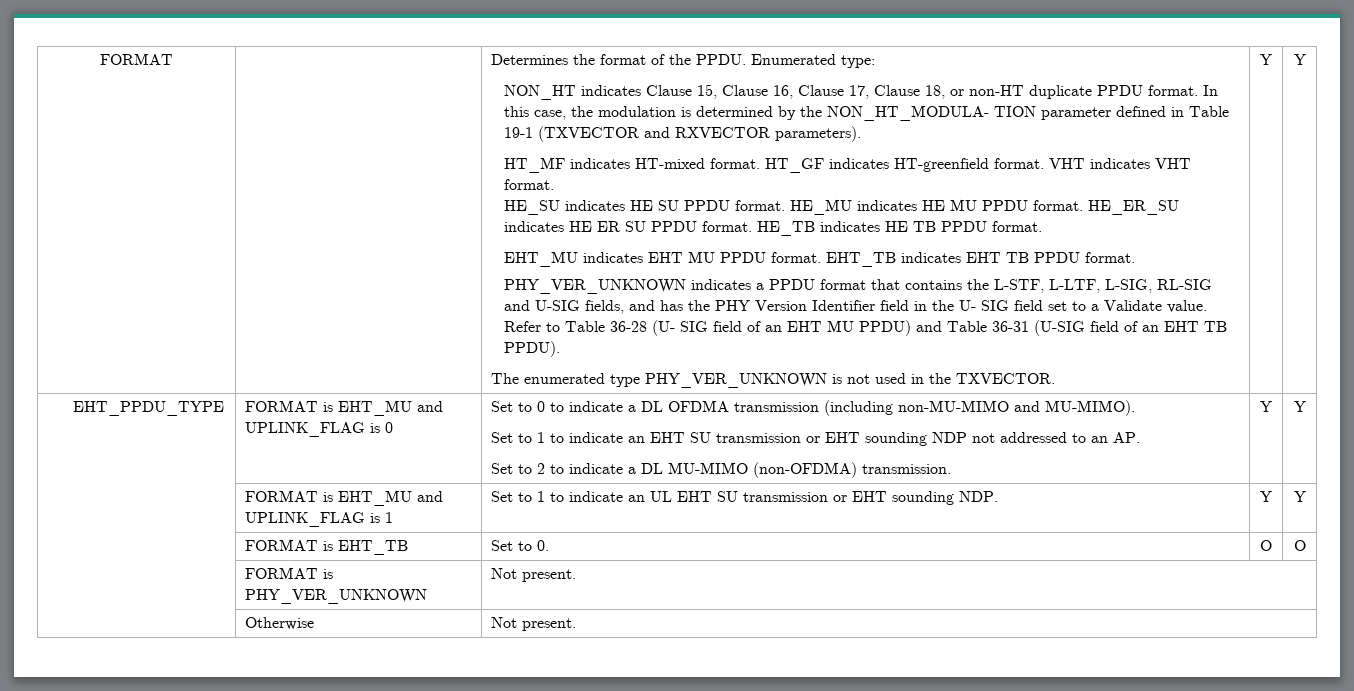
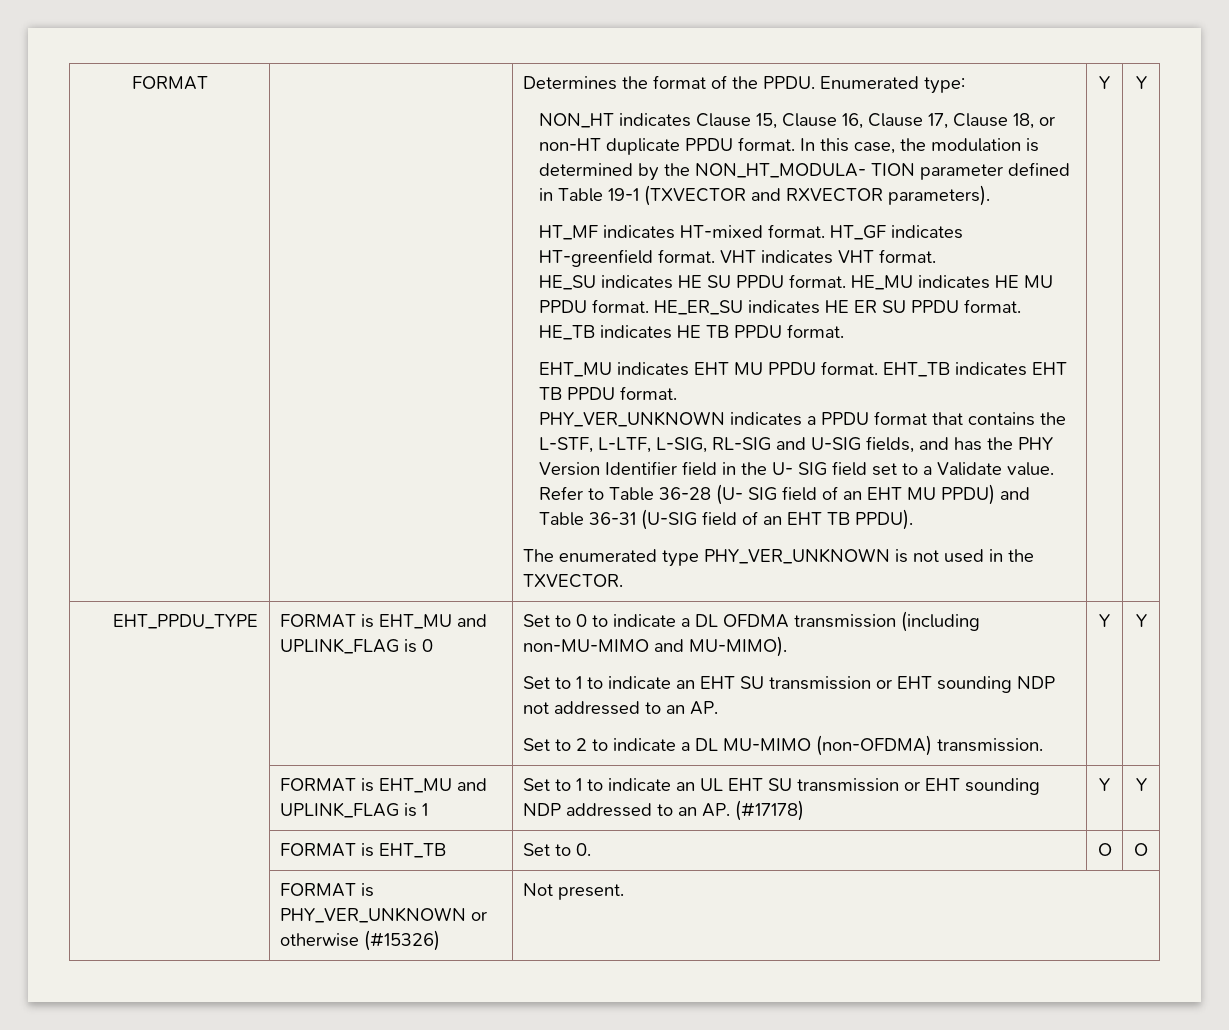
[959,491,999,502] NDP. -> [522,800,804,821] NDP addressed to an AP. (#17178)
[491,568,577,582] [245,617,315,630] [491,617,577,631] | Not present. // | Otherwise | Not present. -> [470,911,487,921] [279,930,440,951] [522,883,624,900] or otherwise (#15326) | Not present.

